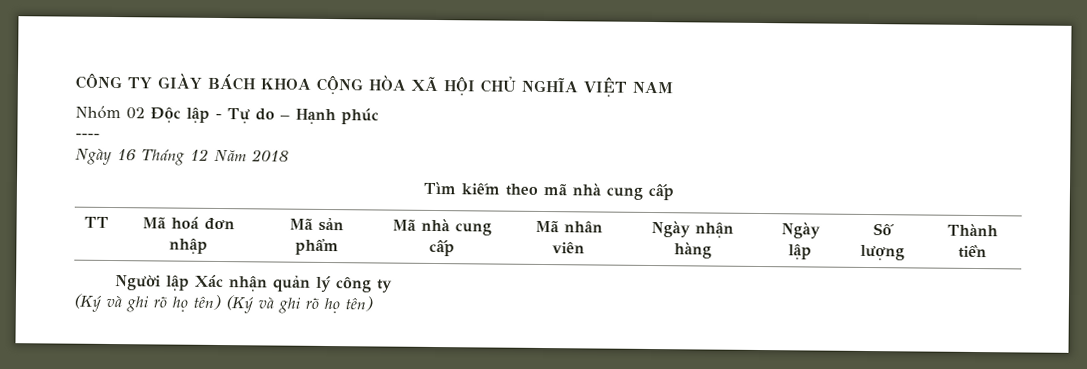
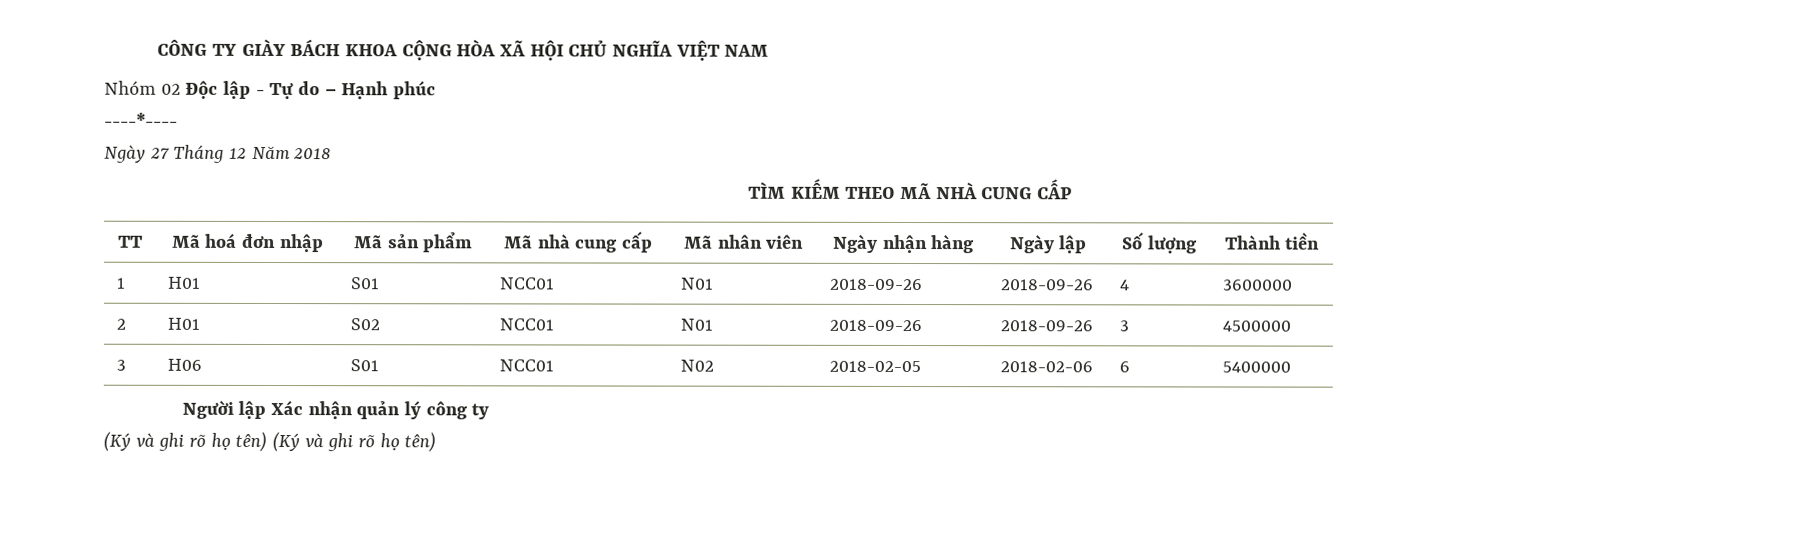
[75,133,100,139] [75,148,137,165] ---- // Ngày 16 -> [104,112,178,127] [104,144,170,163] ----*---- // Ngày 27
[423,181,675,201] Tìm kiếm theo mã nhà cung cấp -> [747,178,1073,200] TÌM KIẾM THEO MÃ NHÀ CUNG CẤP
(987, 251) none -> [116,277,127,289] [167,276,202,289] [350,277,381,290] [499,277,556,290] [680,277,715,290] [829,278,924,291] [1000,279,1095,291] [1119,279,1131,291] [1222,279,1294,291] [116,318,127,330] [167,317,201,330] [350,318,381,331] [499,318,555,331] [680,318,714,331] [829,319,923,332] [1000,320,1094,332] [1119,320,1130,332] [1222,320,1292,332] [116,359,127,371] [167,358,203,371] [350,359,380,372] [499,359,555,372] [680,359,715,372] [829,360,922,373] [1000,361,1094,373] [1119,361,1131,373] [1222,361,1292,373] // 1 | H01 | S01 | NCC01 | N01 | 2018-09-26 | 2018-09-26 | 4 | 3600000 // 2 | H01 | S02 | NCC01 | N01 | 2018-09-26 | 2018-09-26 | 3 | 4500000 // 3 | H06 | S01 | NCC01 | N02 | 2018-02-05 | 2018-02-06 | 6 | 5400000

